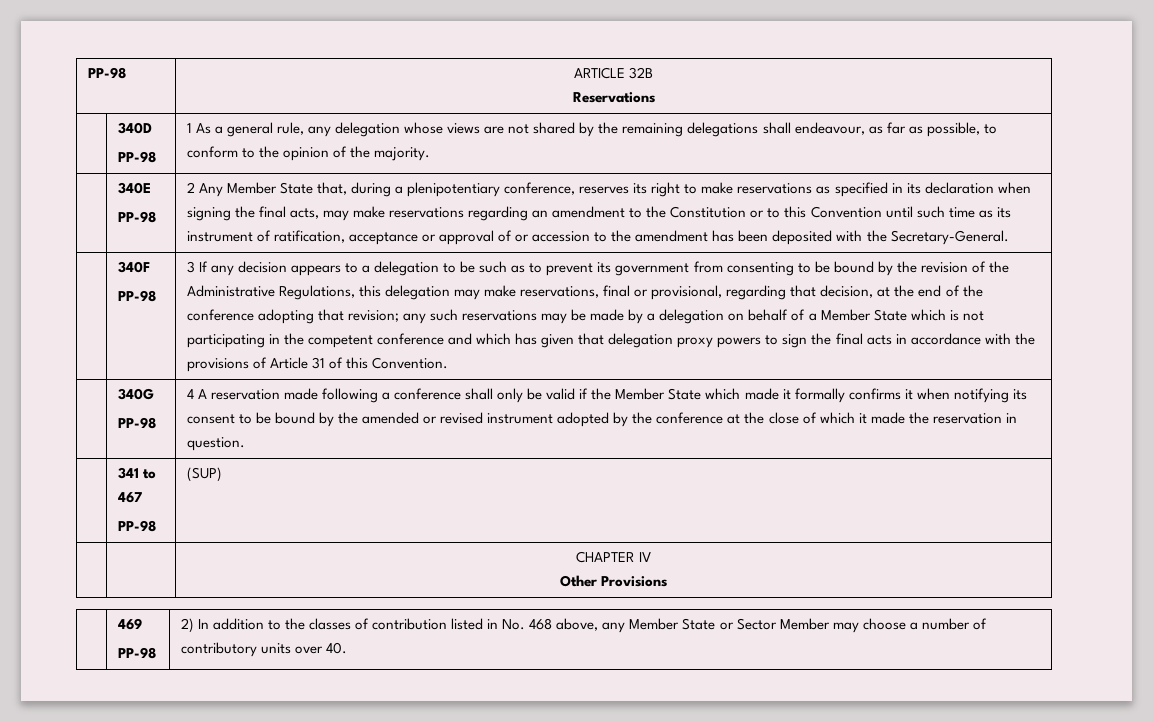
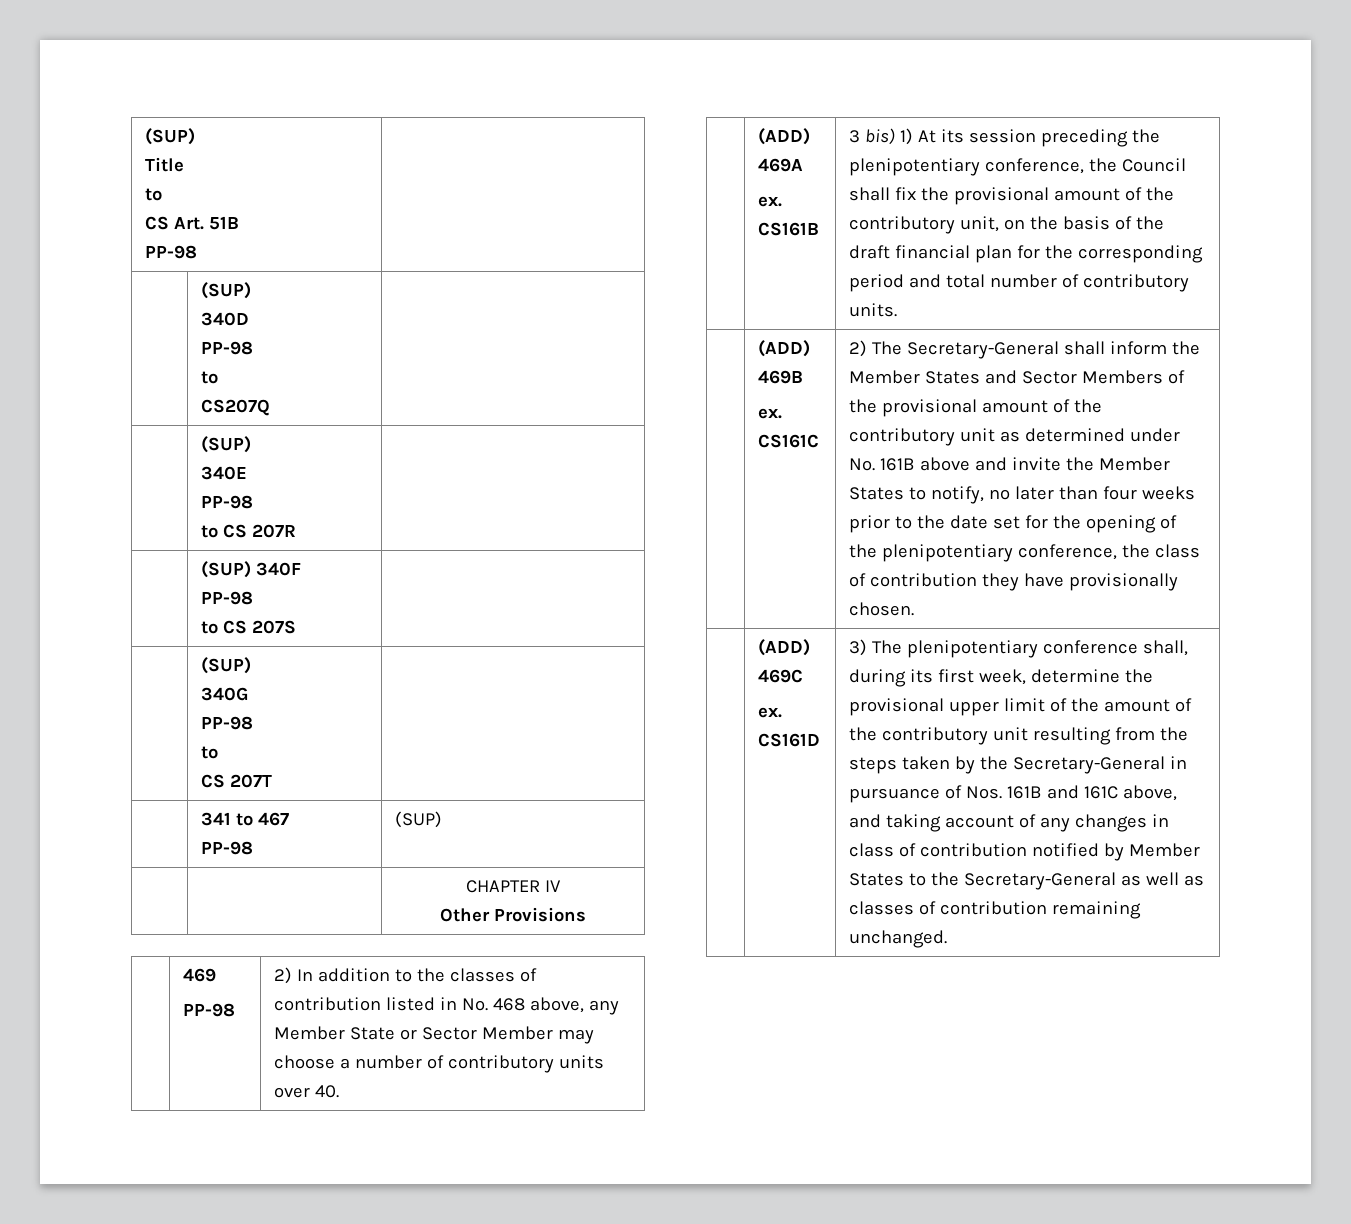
[87,67,126,79] [573,67,654,79] [572,92,655,103] [117,122,152,134] [117,151,156,163] [186,122,997,137] [186,146,431,161] [117,182,151,194] [117,211,156,223] [186,182,1031,197] [186,206,1011,221] [186,230,1009,245] [117,261,150,273] [117,290,156,302] [186,261,1009,276] [186,285,983,300] [186,309,984,324] [186,333,1035,348] [186,357,449,372] [117,388,154,400] [117,417,156,429] [186,388,1027,403] [186,412,1017,427] [186,437,245,451] PP-98 | ARTICLE 32B // Reservations // | 340D // PP-98 | 1 As a general rule, any delegation whose views are not shared by the remaining delegations shall endeavour, as far as possible, to conform to the opinion of the majority. // | 340E // PP-98 | 2 Any Member State that, during a plenipotentiary conference, reserves its right to make reservations as specified in its declaration when signing the final acts, may make reservations regarding an amendment to the Constitution or to this Convention until such time as its instrument of ratification, acceptance or approval of or accession to the amendment has been deposited with the Secretary-General. // | 340F // PP-98 | 3 If any decision appears to a delegation to be such as to prevent its government from consenting to be bound by the revision of the Administrative Regulations, this delegation may make reservations, final or provisional, regarding that decision, at the end of the conference adopting that revision; any such reservations may be made by a delegation on behalf of a Member State which is not participating in the competent conference and which has given that delegation proxy powers to sign the final acts in accordance with the provisions of Article 31 of this Convention. // | 340G // PP-98 | 4 A reservation made following a conference shall only be valid if the Member State which made it formally confirms it when notifying its consent to be bound by the amended or revised instrument adopted by the conference at the close of which it made the reservation in question. -> [144,128,195,145] [144,157,184,172] [144,188,162,201] [144,216,239,230] [144,245,197,259] [200,282,251,299] [200,312,249,326] [200,341,253,355] [200,371,218,384] [200,399,270,416] [200,436,251,453] [200,466,247,480] [200,495,253,509] [200,524,296,538] [200,561,301,578] [200,591,253,605] [200,620,296,634] [200,657,251,674] [200,687,249,701] [200,716,253,730] [200,746,218,759] [200,774,272,788] (SUP) // Title // to // CS Art. 51B // PP-98 | // | (SUP) // 340D // PP-98 // to // CS207Q | // | (SUP) // 340E // PP-98 // to CS 207R | // | (SUP) 340F // PP-98 // to CS 207S | // | (SUP) // 340G // PP-98 // to // CS 207T |
(347, 648) none -> [757,128,810,145] [757,158,803,172] [757,196,782,207] [757,222,819,236] [848,128,1160,147] [848,158,1186,176] [848,187,1174,205] [848,216,1164,234] [848,245,1203,263] [848,274,1189,292] [848,303,897,317] [757,340,810,357] [757,370,803,384] [757,408,782,419] [757,434,819,448] [848,340,1200,359] [848,370,1185,384] [848,399,1102,417] [848,428,1180,446] [848,457,1170,471] [848,486,1195,504] [848,515,1177,533] [848,544,1200,562] [848,573,1178,591] [848,602,914,616] [757,639,810,656] [757,669,803,683] [757,707,782,718] [757,733,820,747] [848,639,1188,658] [848,669,1153,687] [848,698,1192,716] [848,727,1188,745] [848,756,1187,774] [848,785,1177,803] [848,814,1169,832] [848,843,1200,861] [848,872,1204,890] [848,901,1141,919] [848,930,947,948] // | (ADD) 469A // ex. CS161B | 3 bis) 1) At its session preceding the plenipotentiary conference, the Council shall fix the provisional amount of the contributory unit, on the basis of the draft financial plan for the corresponding period and total number of contributory units. // | (ADD) 469B // ex. CS161C | 2) The Secretary-General shall inform the Member States and Sector Members of the provisional amount of the contributory unit as determined under No. 161B above and invite the Member States to notify, no later than four weeks prior to the date set for the opening of the plenipotentiary conference, the class of contribution they have provisionally chosen. // | (ADD) 469C // ex. CS161D | 3) The plenipotentiary conference shall, during its first week, determine the provisional upper limit of the amount of the contributory unit resulting from the steps taken by the Secretary-General in pursuance of Nos. 161B and 161C above, and taking account of any changes in class of contribution notified by Member States to the Secretary-General as well as classes of contribution remaining unchanged.

